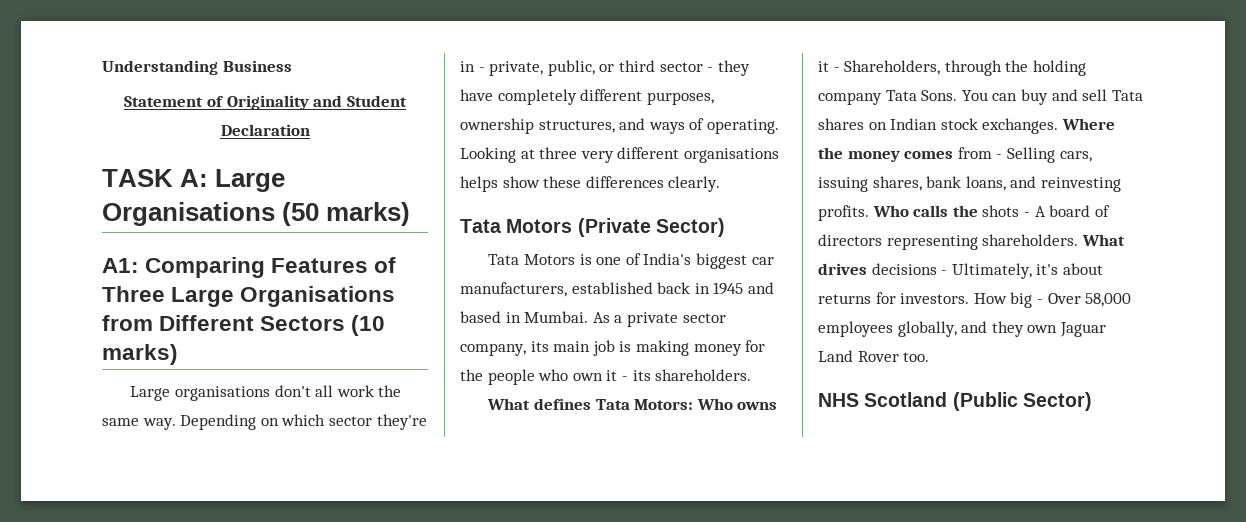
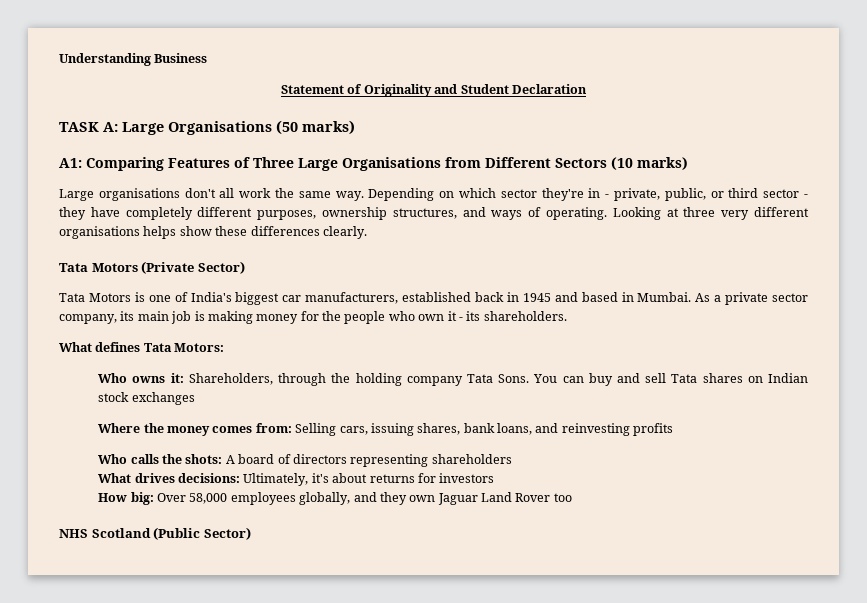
(694, 404) none -> (225, 347) //
[818,61,840,72] it - -> [170,373,184,383] it:
[982,118,1059,134] exchanges. -> [131,392,195,405] exchanges //
[957,147,1003,159] from - -> [255,423,292,433] from:
[818,205,869,221] profits. -> [633,423,674,436] profits //
[982,205,1030,217] shots - -> [185,454,223,464] shots:
[982,234,1079,246] shareholders. -> [431,454,512,464] shareholders //
[871,263,948,275] decisions - -> [178,473,241,483] decisions:
[900,292,1043,308] investors. How big - -> [439,473,495,483] [98,492,154,505] investors // How big:
[903,352,930,362] too. -> [553,493,572,502] too

